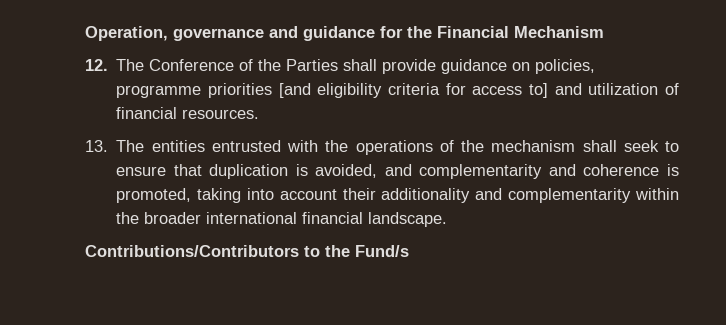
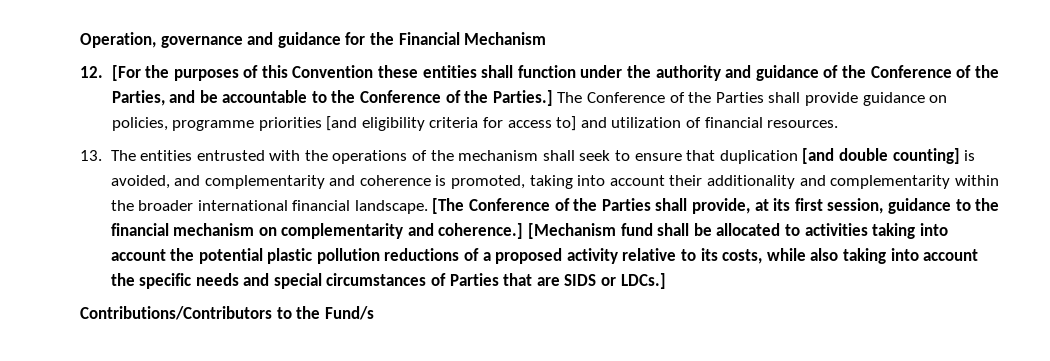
(108, 65) none -> [111,65,999,81] [111,90,553,106] [For the purposes of this Convention these entities shall function under the authority and guidance of the Conference of the Parties, and be accountable to the Conference of the Parties.]
(289, 171) none -> [802,148,960,164] [and double counting]
(448, 219) none -> [432,198,1000,214] [110,223,948,239] [110,248,979,264] [110,273,666,289] [The Conference of the Parties shall provide, at its first session, guidance to the financial mechanism on complementarity and coherence.] [Mechanism fund shall be allocated to activities taking into account the potential plastic pollution reductions of a proposed activity relative to its costs, while also taking into account the specific needs and special circumstances of Parties that are SIDS or LDCs.]

